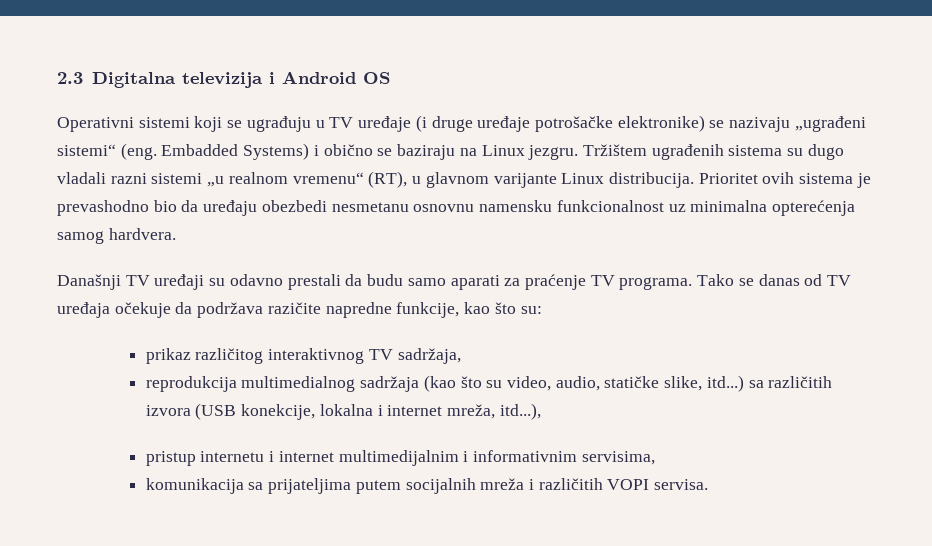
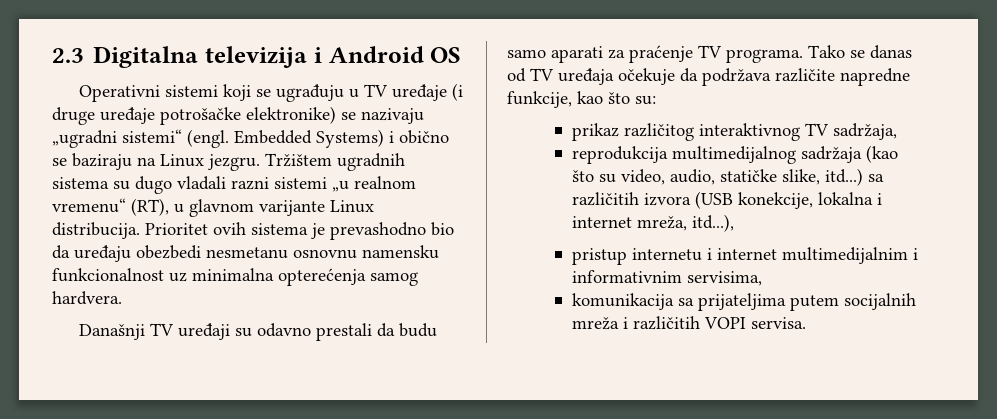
[794,116,866,132] [57,143,239,160] „ugrađeni sistemi“ (eng. Embadded -> [52,129,312,148] „ugradni sistemi“ (engl. Embedded
[651,144,724,160] ugrađenih -> [337,153,405,171] ugradnih
[267,302,321,314] razičite -> [775,68,835,82] različite
[241,376,356,392] multimedialnog -> [671,146,796,164] multimedijalnog

